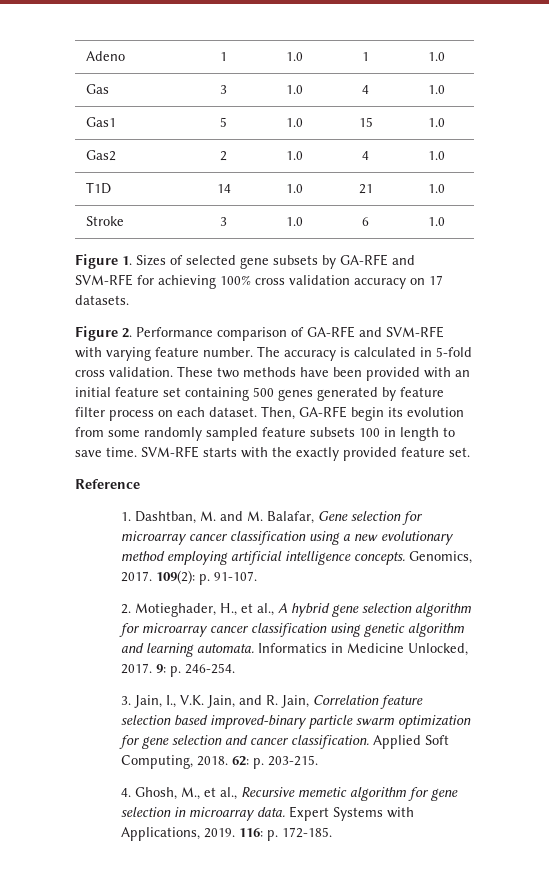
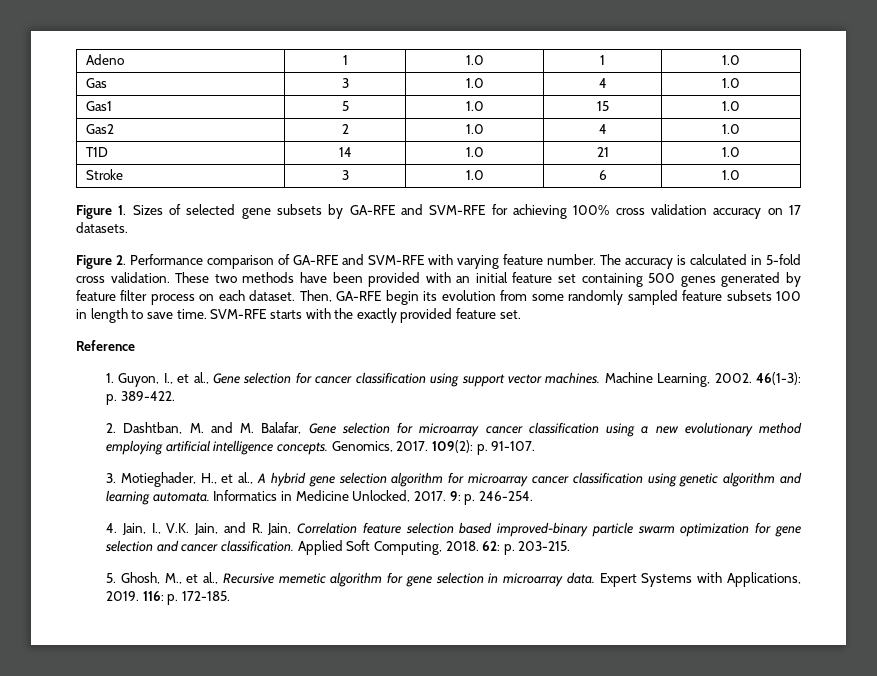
(132, 516) none -> [118,372,801,387] [105,391,175,405] [105,423,116,433] Guyon, I., et al., Gene selection for cancer classification using support vector machines. Machine Learning, 2002. 46(1-3): p. 389-422. // 2.
[121,604,132,614] 2. -> [105,473,116,483] 3.
[121,696,132,705] 3. -> [105,523,117,533] 4.
[121,788,132,797] 4. -> [105,573,116,583] 5.

